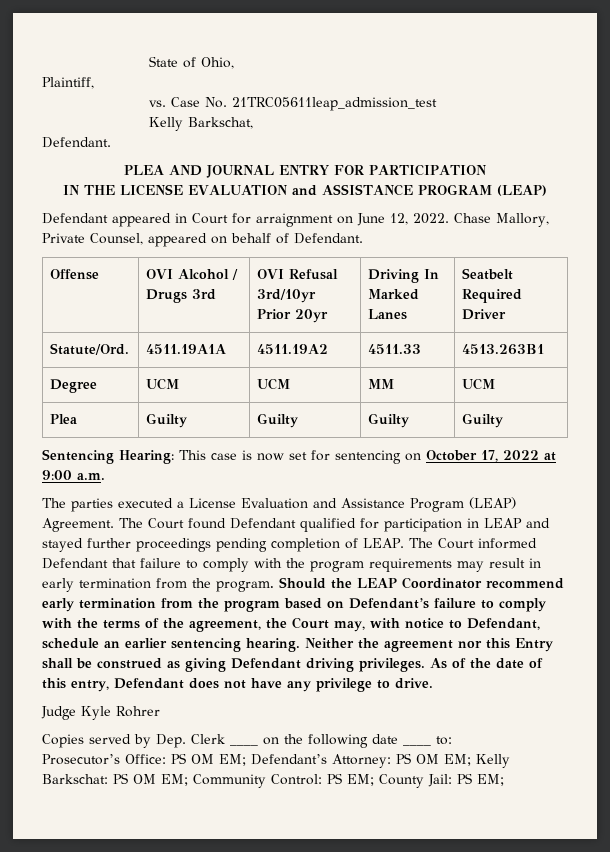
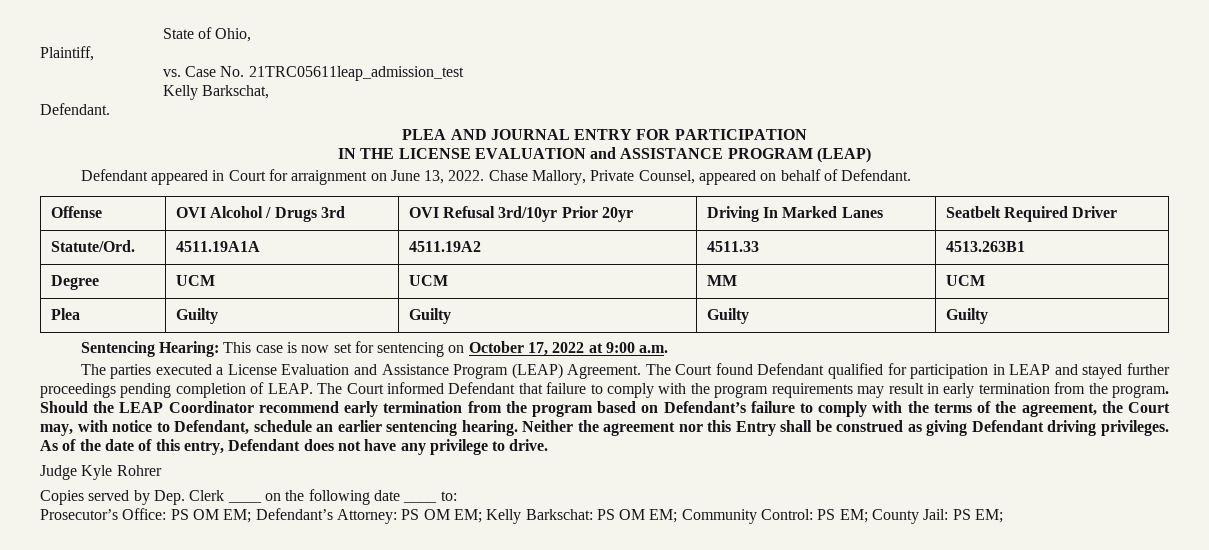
[390,213,408,225] 12, -> [424,170,445,184] 13,

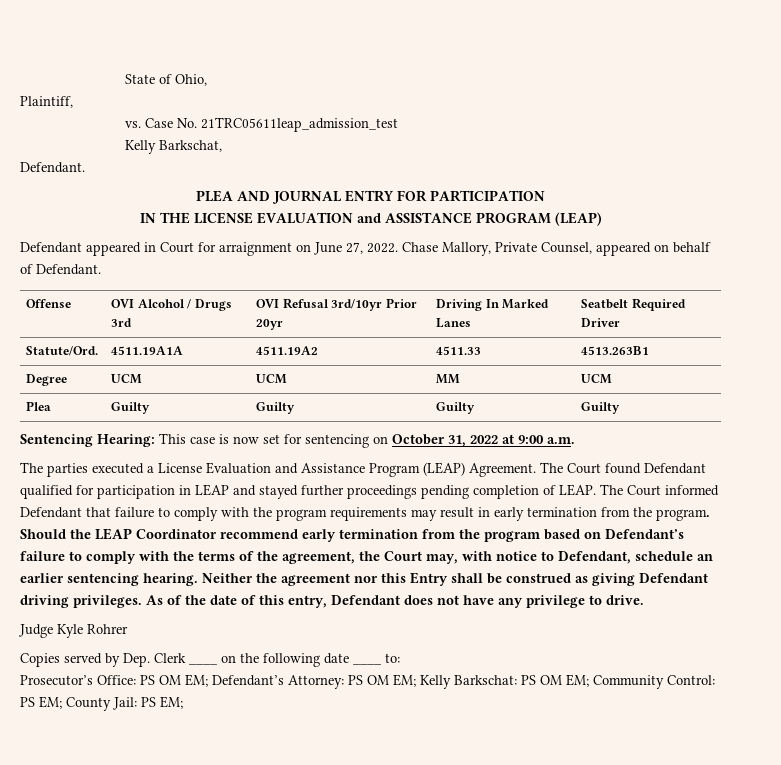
[424,170,445,184] 13, -> [346,242,363,254] 27,
[528,342,549,356] 17, -> [448,435,466,447] 31,

